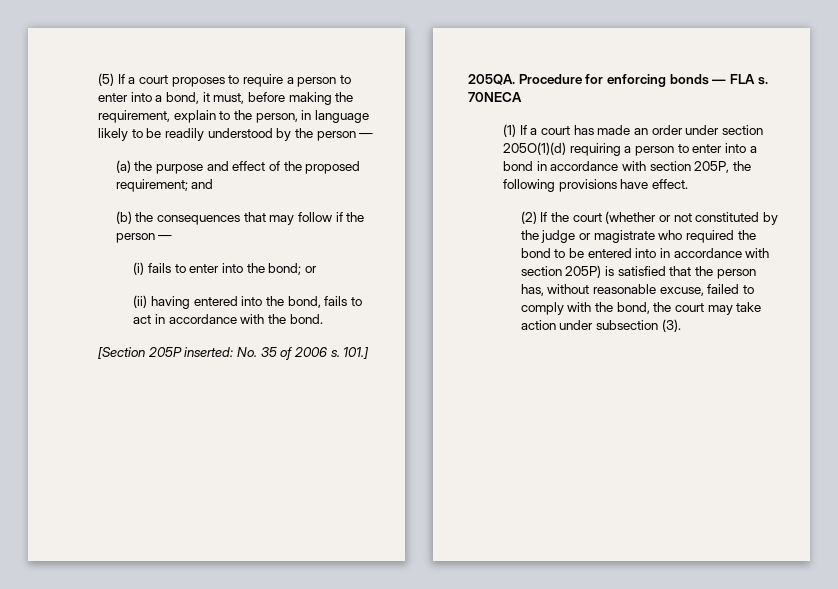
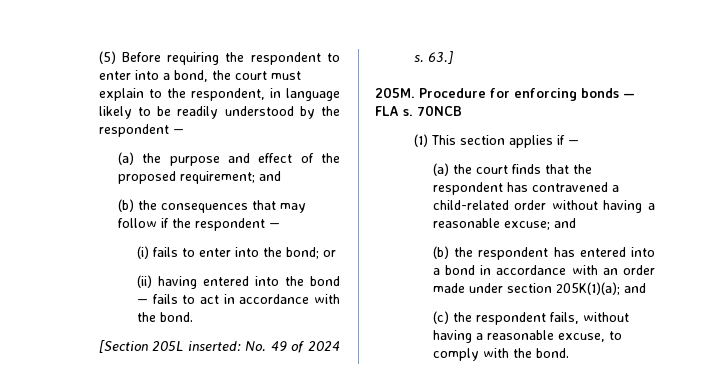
[117,74,337,87] If a court proposes to require a person -> [121,52,321,65] Before requiring the respondent
[202,92,354,105] [98,110,171,123] it must, before making the requirement, -> [211,70,301,80] the court must
[255,113,298,123] person, -> [190,88,265,101] respondent,
[316,131,356,141] person -> [98,124,169,137] respondent
[115,233,155,243] person -> [194,218,265,231] respondent
[287,296,321,308] bond, -> [309,276,340,286] [137,299,149,304] bond —
[147,347,182,357] 205P -> [152,341,184,351] 205L
[260,347,370,360] [468,74,515,85] 35 of 2006 s. 101.] // 205QA. -> [270,341,340,353] [413,51,453,64] [375,87,415,98] 49 of 2024 s. 63.] // 205M.
[468,92,522,102] 70NECA -> [417,105,462,116] 70NCB
[519,125,763,135] [503,142,723,156] If a court has made an order under section 205O(1)(d) requiring a person to enter -> [430,135,579,148] [432,163,592,176] [432,182,619,195] [432,200,655,213] [432,218,576,230] [432,246,626,260] This section applies if — // (a) the court finds that the respondent has contravened a child-related order without having a reasonable excuse; and // (b) the respondent has entered
[649,161,752,173] [503,179,689,192] [520,211,778,225] [520,230,756,243] [520,248,770,258] [520,265,756,279] [520,284,590,296] section 205P, the following provisions have effect. // (2) If the court (whether or not constituted by the judge or magistrate who required the bond to be entered into in accordance with section 205P) is satisfied that the person has, without -> [602,265,655,275] [432,282,646,295] [432,311,629,325] [432,330,483,343] an order made under section 205K(1)(a); and // (c) the respondent fails, without having a
[707,284,740,294] failed -> (605, 337) none
[616,302,762,315] [520,319,681,332] bond, the court may take action under subsection (3). -> [535,348,569,358] bond.

